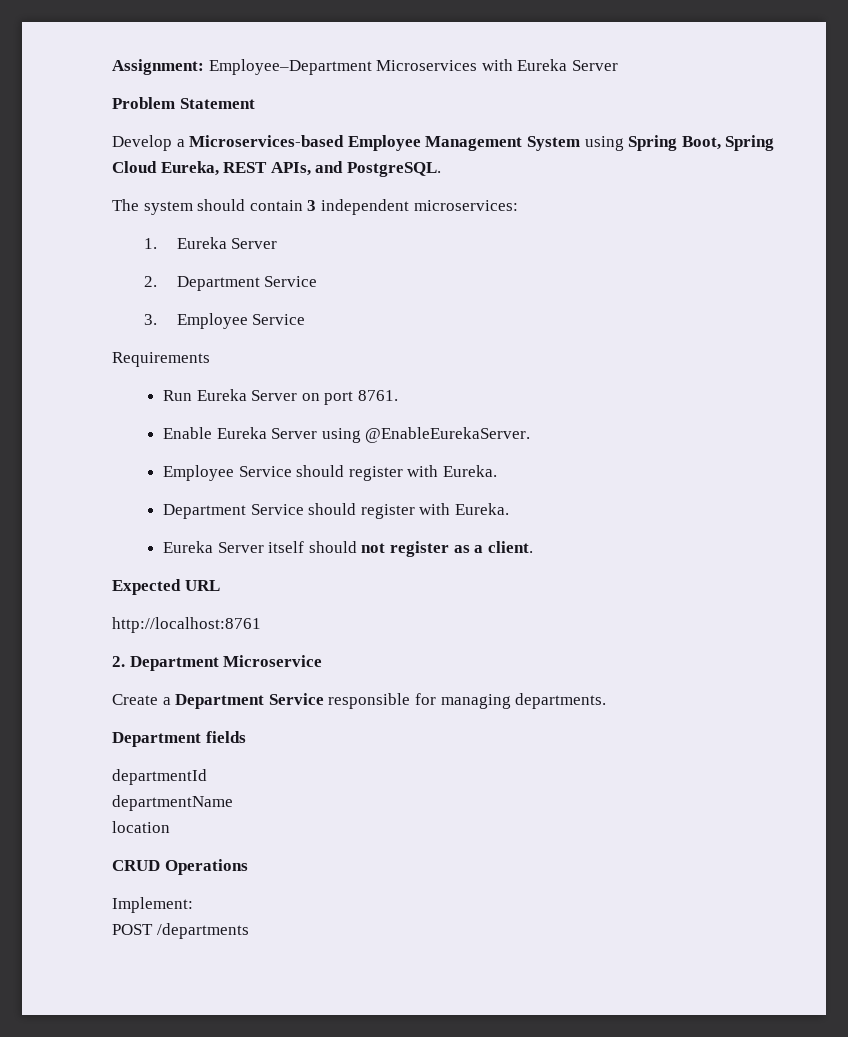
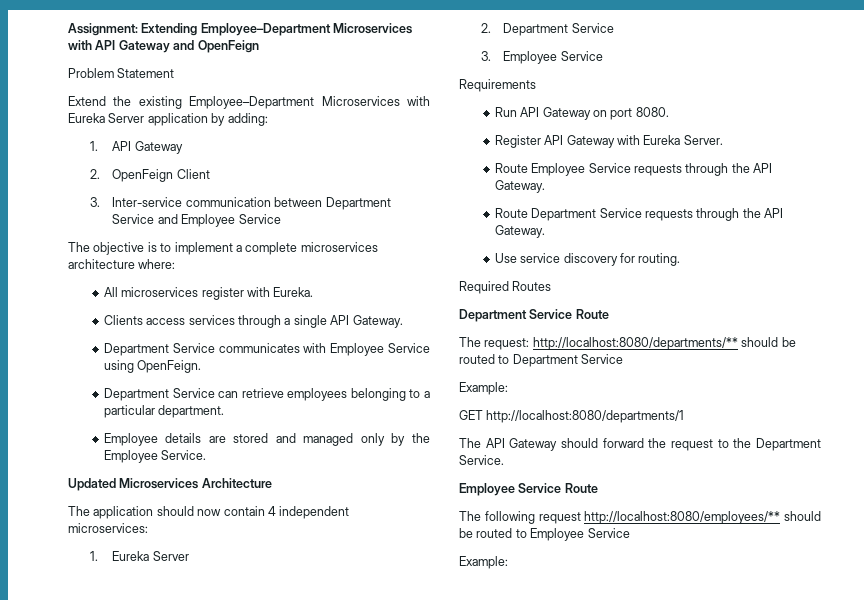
(204, 67) none -> [141,23,413,36] [68,40,259,53] [68,68,175,78] [68,96,182,109] Extending Employee–Department Microservices with API Gateway and OpenFeign // Problem Statement // Extend the existing
[112,97,255,109] [112,135,775,151] [112,161,441,177] [112,199,317,215] // Problem Statement // Develop a Microservices-based Employee Management System using Spring Boot, Spring Cloud Eureka, REST APIs, and PostgreSQL. // The system should contain 3 -> [147,113,268,126] [90,141,183,154] [90,169,210,182] [90,197,391,210] [112,214,281,227] [68,242,378,255] [68,259,176,269] [103,287,314,300] [103,315,403,328] [103,343,430,356] [103,360,202,373] [103,388,430,401] [103,405,225,418] [103,433,430,446] [103,450,207,463] [68,478,272,491] [68,506,276,519] application by adding: // 1. API Gateway // 2. OpenFeign Client // 3. Inter-service communication between Department Service and Employee Service // The objective is to implement a complete microservices architecture where: // All microservices register with Eureka. // Clients access services through a single API Gateway. // Department Service communicates with Employee Service using OpenFeign. // Department Service can retrieve employees belonging to a particular department. // Employee details are stored and managed only by the Employee Service. // Updated Microservices Architecture // The application should now contain 4
[196,389,398,405] [162,427,531,443] [162,465,497,481] [162,503,509,519] [162,541,533,557] [112,579,220,595] [112,617,261,633] [112,655,323,671] [112,693,607,709] [112,731,246,747] [112,769,207,785] [112,795,233,811] [112,821,170,833] [112,859,248,875] [112,897,193,913] [112,923,249,939] Eureka Server on port 8761. // Enable Eureka Server using @EnableEurekaServer. // Employee Service should register with Eureka. // Department Service should register with Eureka. // Eureka Server itself should not register as a client. // Expected URL // http://localhost:8761 // 2. Department Microservice // Create a Department Service responsible for managing departments. // Department fields // departmentId // departmentName // location // CRUD Operations // Implement: // POST /departments -> [520,107,669,120] [494,135,723,148] [494,163,773,176] [494,180,545,193] [494,208,784,221] [494,225,545,238] [494,253,681,266] [459,281,552,294] [459,309,609,322] [459,337,796,350] [459,354,624,367] [459,382,508,395] [459,410,685,423] [459,438,821,451] [459,455,504,465] [459,483,598,496] [459,511,821,524] [459,528,630,541] [459,556,508,569] API Gateway on port 8080. // Register API Gateway with Eureka Server. // Route Employee Service requests through the API Gateway. // Route Department Service requests through the API Gateway. // Use service discovery for routing. // Required Routes // Department Service Route // The request: http://localhost:8080/departments/** should be routed to Department Service // Example: // GET http://localhost:8080/departments/1 // The API Gateway should forward the request to the Department Service. // Employee Service Route // The following request http://localhost:8080/employees/** should be routed to Employee Service // Example:

